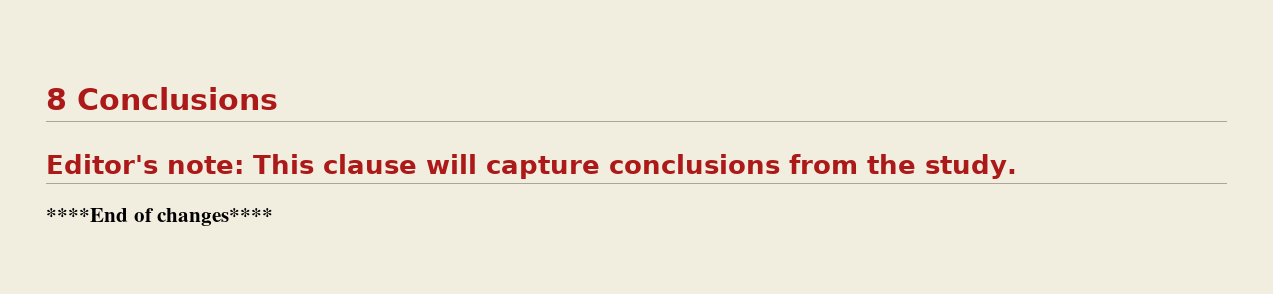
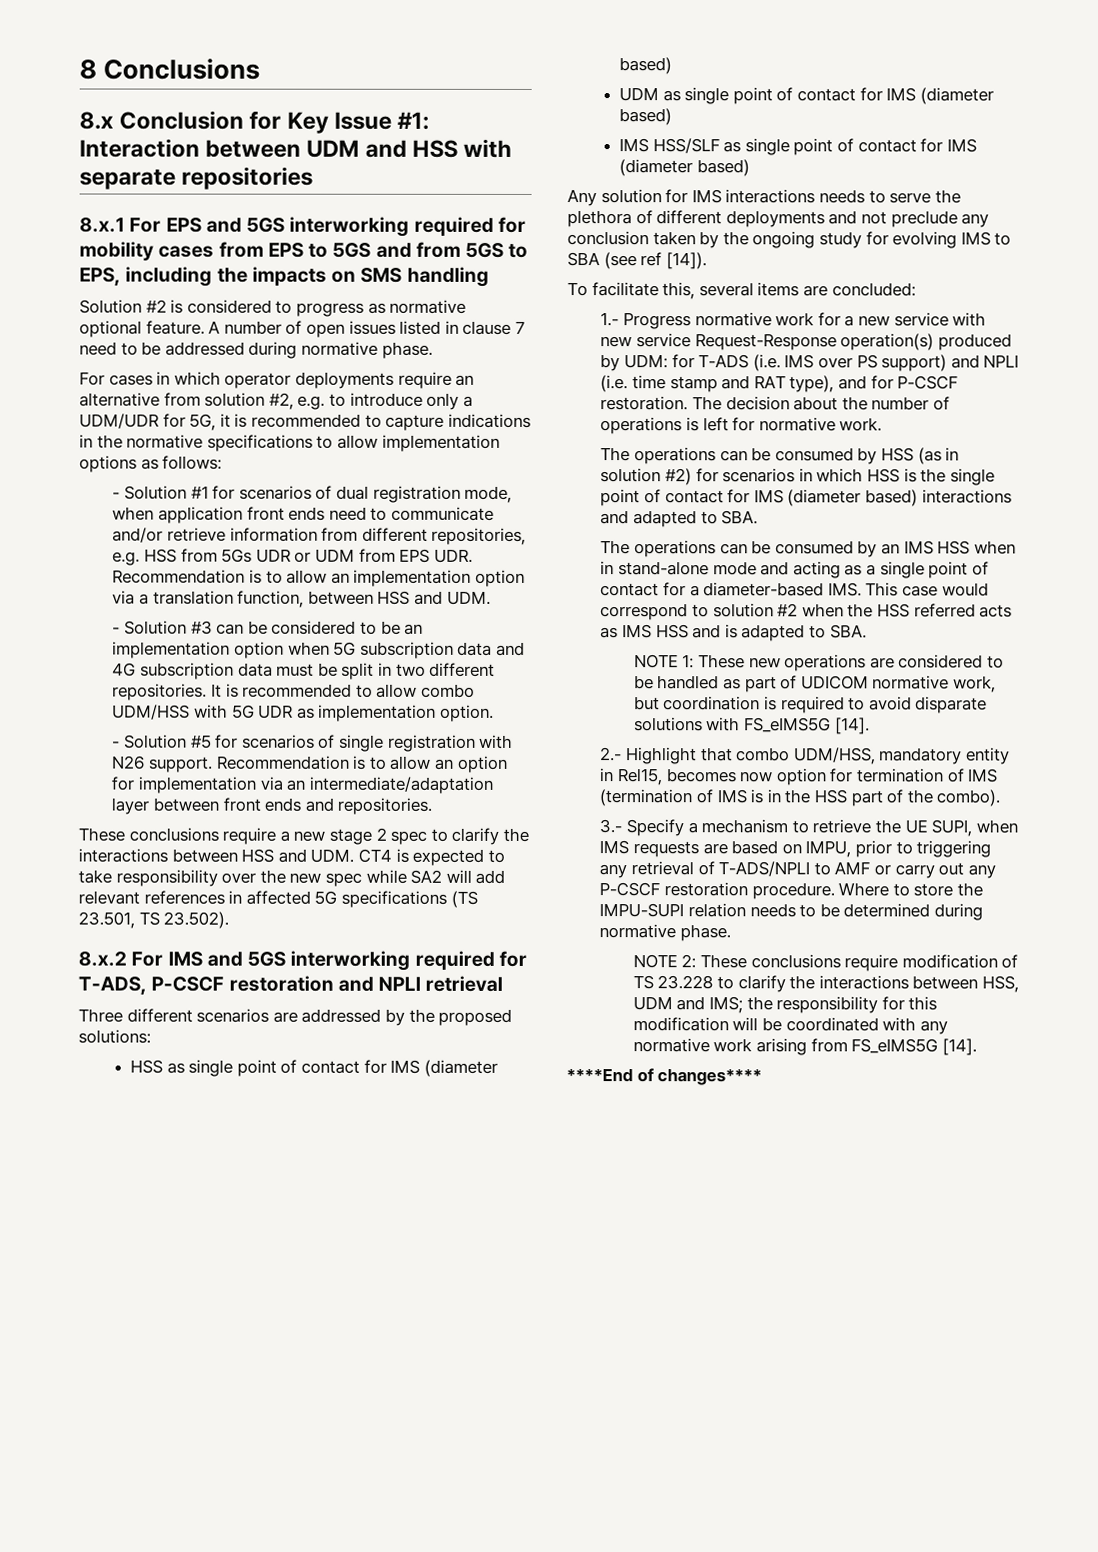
[46,154,1017,179] Editor's note: This clause will capture conclusions from the study. -> [79,110,430,134] [79,138,513,158] [79,166,314,190] [79,216,526,237] [79,241,529,261] [79,266,489,287] [79,299,467,317] [79,320,525,338] [79,341,433,359] [79,371,475,389] [79,392,473,410] [79,413,531,431] [79,434,500,452] [79,455,223,473] [112,485,513,503] [112,506,494,524] [112,527,527,545] [112,548,473,566] [112,569,525,587] [112,590,491,608] [112,620,424,635] [112,641,525,659] [112,662,496,680] [112,683,475,701] [112,704,494,722] [112,734,514,752] [112,755,508,773] [111,776,493,794] [111,797,433,815] [78,827,529,845] [78,848,505,866] [78,869,506,887] [78,890,478,908] [78,911,230,929] [78,950,527,971] [78,975,504,996] [78,1008,513,1026] [78,1029,151,1044] [130,1059,498,1077] [619,57,673,75] [619,87,994,105] [619,108,673,126] [619,138,977,156] [619,159,750,177] [567,189,961,207] [567,210,990,228] [567,231,1012,249] [567,252,707,270] [567,282,916,300] [600,312,987,330] [600,333,1012,351] [600,354,1020,372] [600,375,959,393] [600,396,950,411] [600,417,883,435] [600,447,960,465] [600,468,995,486] [600,489,1012,507] [600,510,759,528] [600,540,1016,558] [600,561,989,579] [600,582,989,597] [600,603,1013,621] [600,624,867,642] [633,654,1004,672] [633,675,996,693] [633,696,988,714] [633,717,870,735] [600,747,1010,765] [599,768,999,786] [599,789,1001,807] [599,819,1018,837] [599,840,992,858] [599,861,996,879] [599,882,983,900] [599,903,983,921] [599,924,732,942] [632,954,1019,972] [632,975,1019,993] [632,996,938,1014] [632,1017,948,1035] [632,1038,977,1056] 8.x Conclusion for Key Issue #1: Interaction between UDM and HSS with separate repositories // 8.x.1 For EPS and 5GS interworking required for mobility cases from EPS to 5GS and from 5GS to EPS, including the impacts on SMS handling // Solution #2 is considered to progress as normative optional feature. A number of open issues listed in clause 7 need to be addressed during normative phase. // For cases in which operator deployments require an alternative from solution #2, e.g. to introduce only a UDM/UDR for 5G, it is recommended to capture indications in the normative specifications to allow implementation options as follows: // - Solution #1 for scenarios of dual registration mode, when application front ends need to communicate and/or retrieve information from different repositories, e.g. HSS from 5Gs UDR or UDM from EPS UDR. Recommendation is to allow an implementation option via a translation function, between HSS and UDM. // - Solution #3 can be considered to be an implementation option when 5G subscription data and 4G subscription data must be split in two different repositories. It is recommended to allow combo UDM/HSS with 5G UDR as implementation option. // - Solution #5 for scenarios of single registration with N26 support. Recommendation is to allow an option for implementation via an intermediate/adaptation layer between front ends and repositories. // These conclusions require a new stage 2 spec to clarify the interactions between HSS and UDM. CT4 is expected to take responsibility over the new spec while SA2 will add relevant references in affected 5G specifications (TS 23.501, TS 23.502). // 8.x.2 For IMS and 5GS interworking required for T-ADS, P-CSCF restoration and NPLI retrieval // Three different scenarios are addressed by the proposed solutions: // HSS as single point of contact for IMS (diameter based) // UDM as single point of contact for IMS (diameter based) // IMS HSS/SLF as single point of contact for IMS (diameter based) // Any solution for IMS interactions needs to serve the plethora of different deployments and not preclude any conclusion taken by the ongoing study for evolving IMS to SBA (see ref [14]). // To facilitate this, several items are concluded: // 1.- Progress normative work for a new service with new service Request-Response operation(s) produced by UDM: for T-ADS (i.e. IMS over PS support) and NPLI (i.e. time stamp and RAT type), and for P-CSCF restoration. The decision about the number of operations is left for normative work. // The operations can be consumed by HSS (as in solution #2) for scenarios in which HSS is the single point of contact for IMS (diameter based) interactions and adapted to SBA. // The operations can be consumed by an IMS HSS when in stand-alone mode and acting as a single point of contact for a diameter-based IMS. This case would correspond to solution #2 when the HSS referred acts as IMS HSS and is adapted to SBA. // NOTE 1: These new operations are considered to be handled as part of UDICOM normative work, but coordination is required to avoid disparate solutions with FS_eIMS5G [14]. // 2.- Highlight that combo UDM/HSS, mandatory entity in Rel15, becomes now option for termination of IMS (termination of IMS is in the HSS part of the combo). // 3.- Specify a mechanism to retrieve the UE SUPI, when IMS requests are based on IMPU, prior to triggering any retrieval of T-ADS/NPLI to AMF or carry out any P-CSCF restoration procedure. Where to store the IMPU-SUPI relation needs to be determined during normative phase. // NOTE 2: These conclusions require modification of TS 23.228 to clarify the interactions between HSS, UDM and IMS; the responsibility for this modification will be coordinated with any normative work arising from FS_eIMS5G [14].

